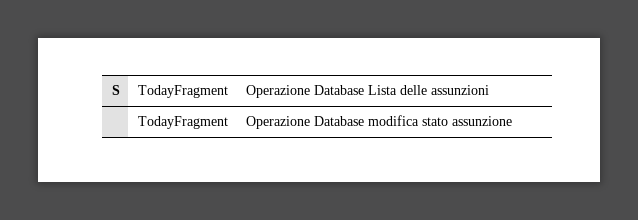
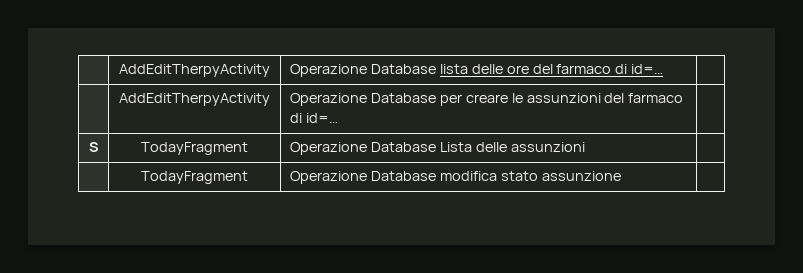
(111, 90) none -> [119,64,270,77] [289,64,664,77] [119,93,270,106] [289,93,684,106] [289,113,338,123] | AddEditTherpyActivity | Operazione Database lista delle ore del farmaco di id=… | // | AddEditTherpyActivity | Operazione Database per creare le assunzioni del farmaco di id=… | //

